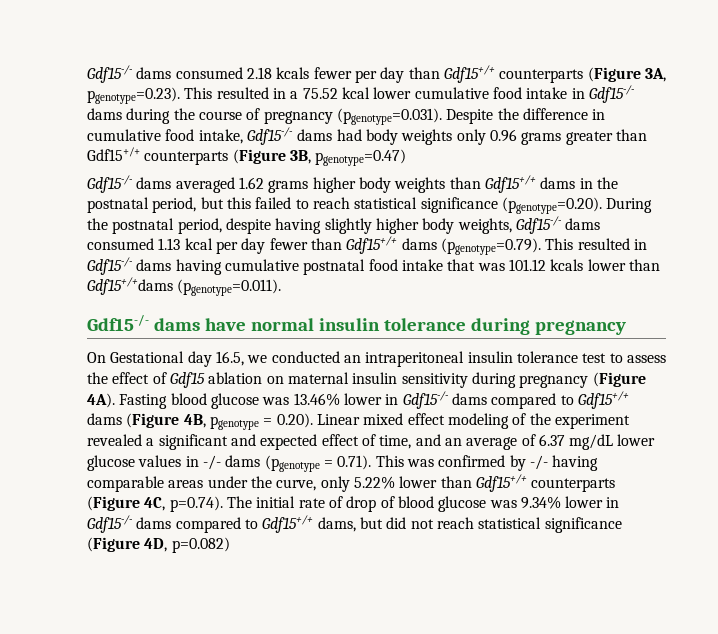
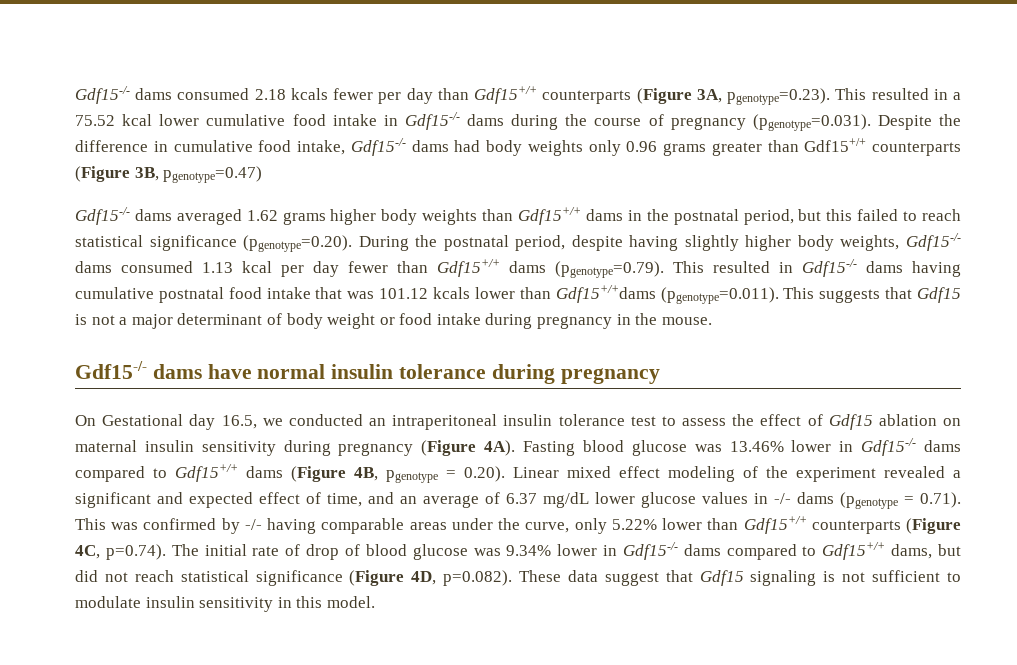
(282, 287) none -> [783,287,962,303] [75,313,712,329] This suggests that Gdf15 is not a major determinant of body weight or food intake during pregnancy in the mouse.
[171,537,230,553] p=0.082) -> [443,570,961,586] [75,596,375,612] p=0.082). These data suggest that Gdf15 signaling is not sufficient to modulate insulin sensitivity in this model.

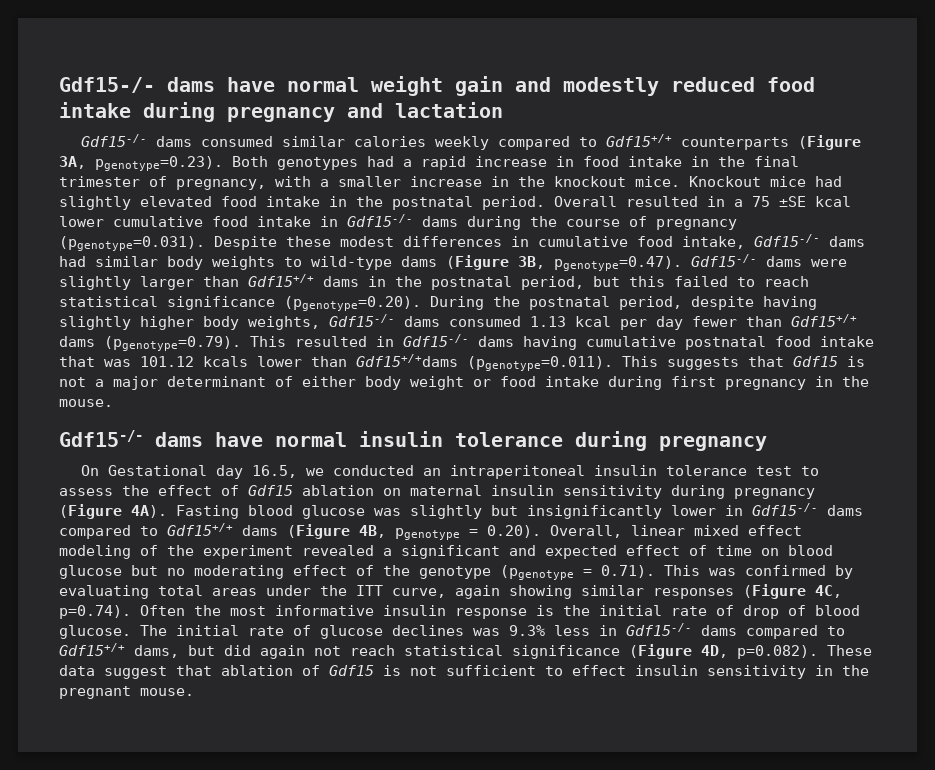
[75,86,469,104] Gdf15-/- dams consumed 2.18 kcals fewer per day than -> [59,76,815,96] [59,102,503,122] [81,134,598,150] Gdf15-/- dams have normal weight gain and modestly reduced food intake during pregnancy and lactation // Gdf15-/- dams consumed similar calories weekly compared to
[835,88,867,100] This -> [232,156,799,170] [59,176,842,190] [59,196,617,210] Both genotypes had a rapid increase in food intake in the final trimester of pregnancy, with a smaller increase in the knockout mice. Knockout mice had slightly elevated food intake in the postnatal period. Overall
[75,115,115,126] 75.52 -> [752,196,806,207] 75 ±SE
[939,114,961,126] [75,140,148,152] the difference -> [286,236,502,247] these modest differences
[486,138,961,156] body weights only 0.96 grams greater than Gdf15+/+ counterparts -> [95,256,437,270] similar body weights to wild-type dams
[163,166,263,183] [75,207,478,225] pgenotype=0.47) // Gdf15-/- dams averaged 1.62 grams higher body weights -> [554,254,847,271] [59,276,194,290] pgenotype=0.47). Gdf15-/- dams were slightly larger
(282, 319) none -> [302,376,356,387] either
(533, 321) none -> [671,376,716,387] first
[729,441,784,452] 13.46% -> [410,505,662,519] slightly but insignificantly
[513,467,559,478] Linear -> [550,525,685,538] Overall, linear
[327,492,834,508] time, and an average of 6.37 mg/dL lower glucose values in -/- dams -> [716,545,833,556] [59,565,491,579] time on blood glucose but no moderating effect of the genotype
[244,516,961,534] [75,544,199,560] -/- having comparable areas under the curve, only 5.22% lower than Gdf15+/+ counterparts (Figure 4C, p=0.74). The -> [59,584,842,599] [59,605,590,619] evaluating total areas under the ITT curve, again showing similar responses (Figure 4C, p=0.74). Often the most informative insulin response is the
[412,544,598,560] glucose was 9.34% lower -> [59,625,590,639] glucose. The initial rate of glucose declines was 9.3% less
(98, 576) none -> [260,645,305,659] again
[699,570,817,586] Gdf15 signaling -> [221,665,374,676] ablation of Gdf15
[75,596,141,608] modulate -> [572,665,626,676] effect
[296,596,375,608] this model. -> [842,665,869,676] [59,686,194,699] the pregnant mouse.

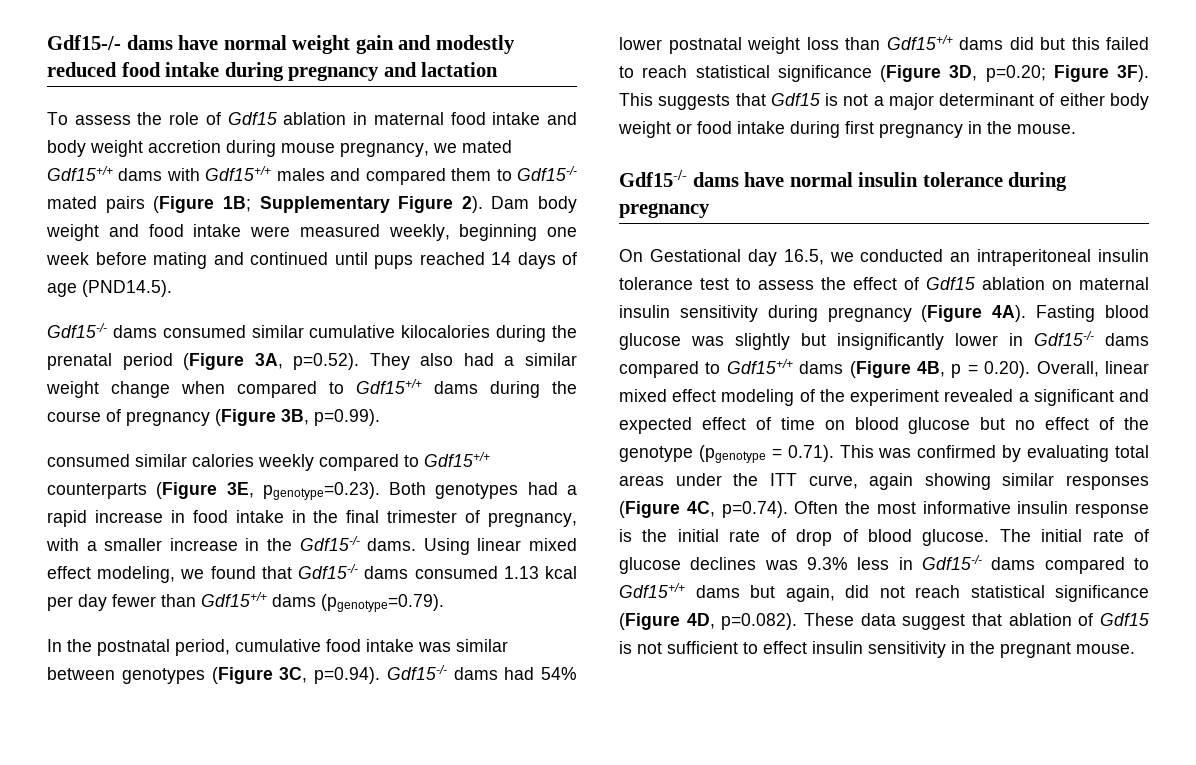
[81,134,193,147] Gdf15-/- dams -> [47,112,578,125] [47,140,512,157] [47,166,578,185] [47,196,577,213] [46,224,577,241] [46,252,577,269] [47,280,172,297] [47,323,577,342] [47,353,577,370] [46,379,577,398] [47,409,380,426] To assess the role of Gdf15 ablation in maternal food intake and body weight accretion during mouse pregnancy, we mated Gdf15+/+ dams with Gdf15+/+ males and compared them to Gdf15-/- mated pairs (Figure 1B; Supplementary Figure 2). Dam body weight and food intake were measured weekly, beginning one week before mating and continued until pups reached 14 days of age (PND14.5). // Gdf15-/- dams consumed similar cumulative kilocalories during the prenatal period (Figure 3A, p=0.52). They also had a similar weight change when compared to Gdf15+/+ dams during the course of pregnancy (Figure 3B, p=0.99). //
[59,156,86,169] 3A, -> [226,482,254,498] 3E,
[554,176,842,187] [59,196,851,210] [59,214,737,230] [59,234,865,251] [59,254,847,271] [59,274,809,290] [59,296,817,311] [59,316,320,330] knockout mice. Knockout mice had slightly elevated food intake in the postnatal period. Overall resulted in a 75 ±SE kcal lower cumulative food intake in Gdf15-/- dams during the course of pregnancy (pgenotype=0.031). Despite these modest differences in cumulative food intake, Gdf15-/- dams had similar body weights to wild-type dams (Figure 3B, pgenotype=0.47). Gdf15-/- dams were slightly larger than Gdf15+/+ dams in the postnatal period, but this failed to reach statistical significance (pgenotype=0.20). During the postnatal period, despite having slightly higher body weights, -> [299,536,578,555] [47,566,292,583] Gdf15-/- dams. Using linear mixed effect modeling, we found that
[250,334,874,350] [59,354,613,371] This resulted in Gdf15-/- dams having cumulative postnatal food intake that was 101.12 kcals lower than Gdf15+/+dams (pgenotype=0.011). -> [47,639,508,656] [47,665,577,684] [619,35,1149,54] [619,65,1149,82] // In the postnatal period, cumulative food intake was similar between genotypes (Figure 3C, p=0.94). Gdf15-/- dams had 54% lower postnatal weight loss than Gdf15+/+ dams did but this failed to reach statistical significance (Figure 3D, p=0.20; Figure 3F).
[395,528,460,540] pgenotype -> [951,364,962,378] p
[194,565,284,579] moderating -> (1036, 425) none
[134,645,305,659] dams, but did again -> [695,585,869,602] dams but again, did

